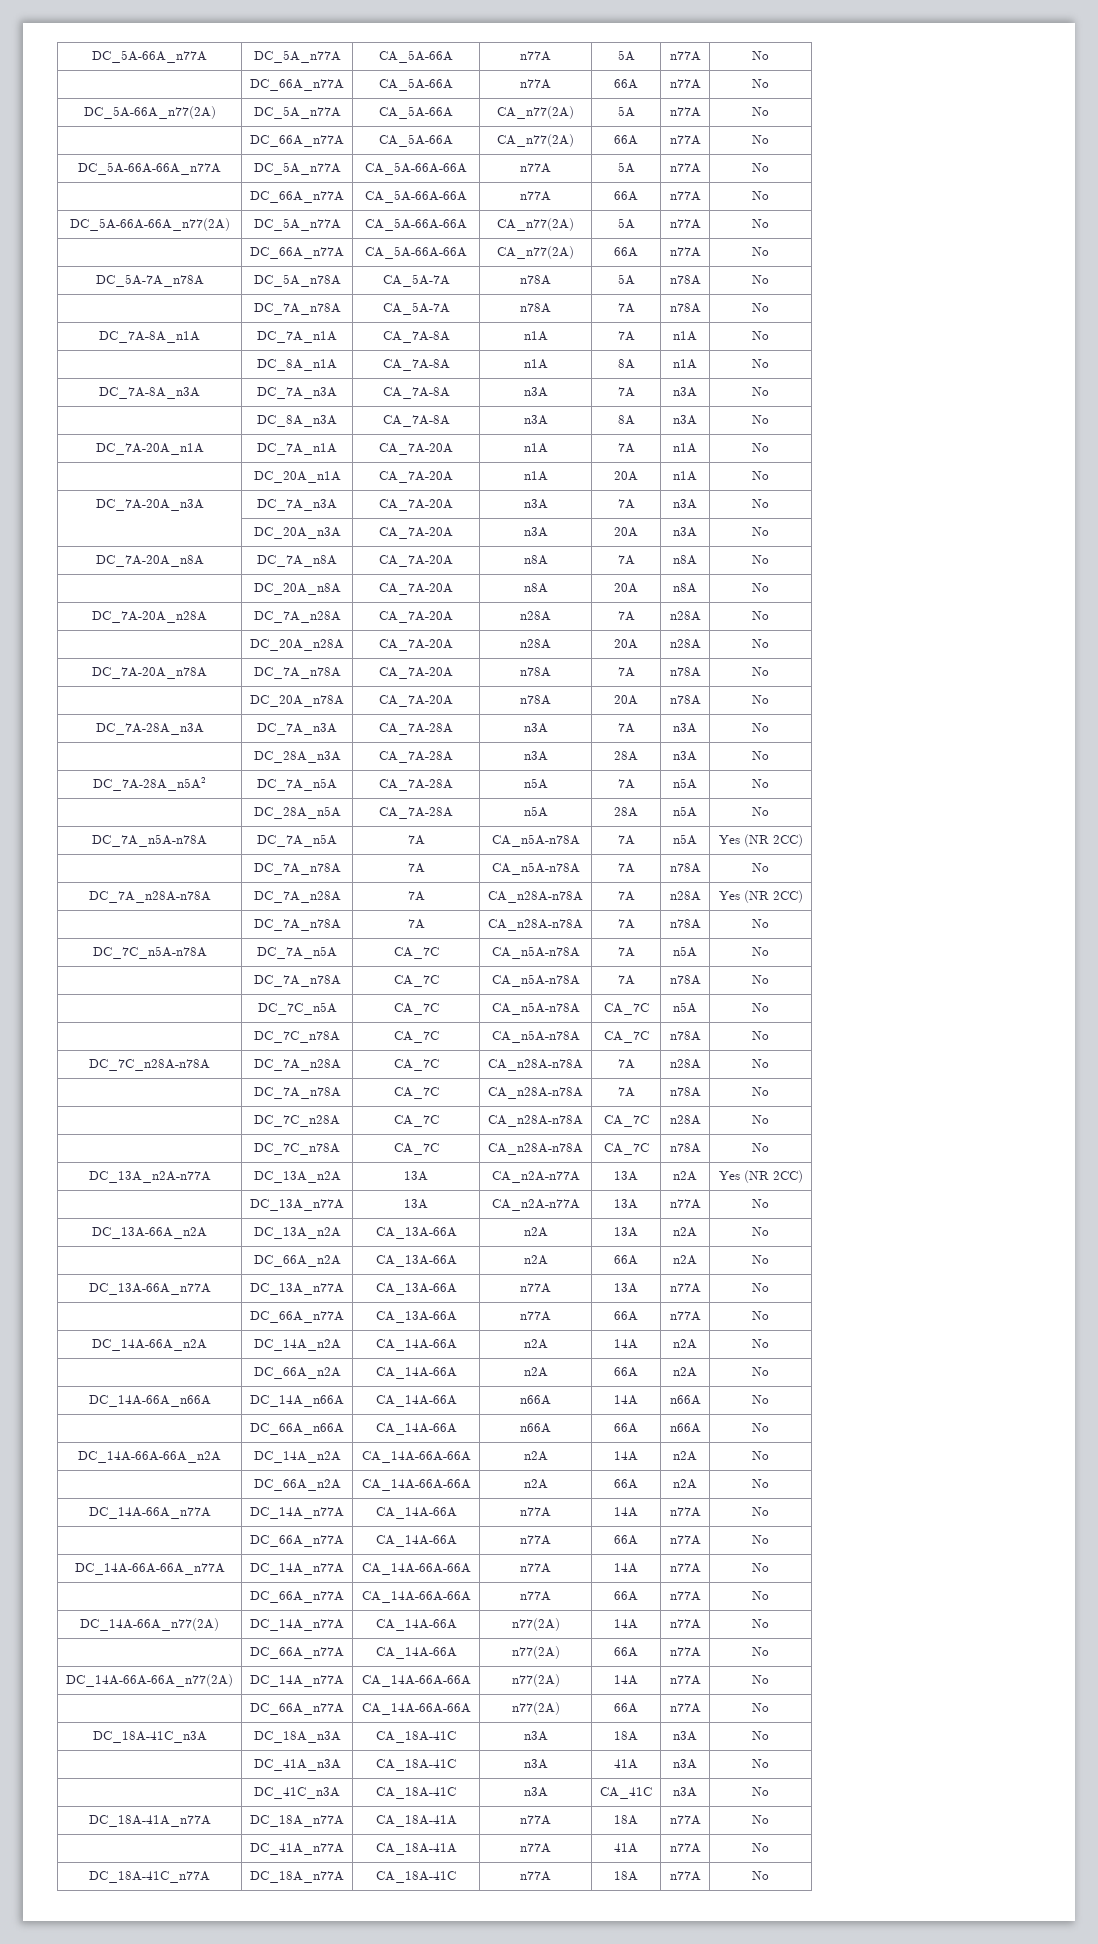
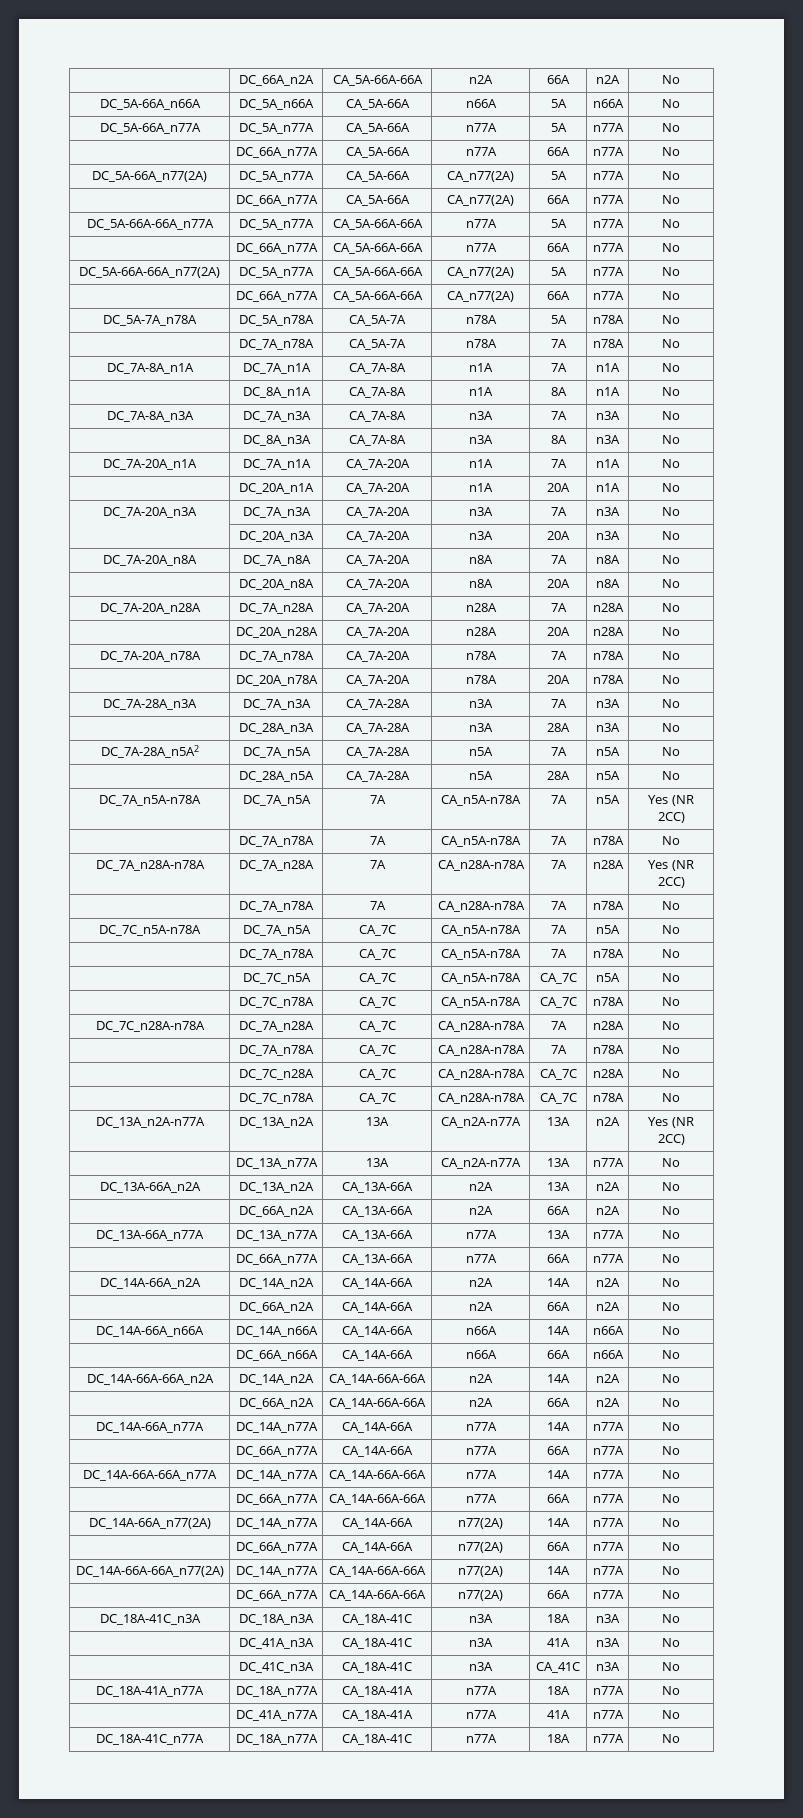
(92, 56) none -> [239,75,314,86] [332,75,423,86] [469,75,493,84] [547,75,570,84] [596,75,620,84] [662,75,680,84] [99,99,201,110] [239,99,314,110] [345,99,410,110] [465,99,497,108] [550,99,567,108] [592,99,624,108] [662,99,680,108] | DC_66A_n2A | CA_5A-66A-66A | n2A | 66A | n2A | No // DC_5A-66A_n66A | DC_5A_n66A | CA_5A-66A | n66A | 5A | n66A | No //

